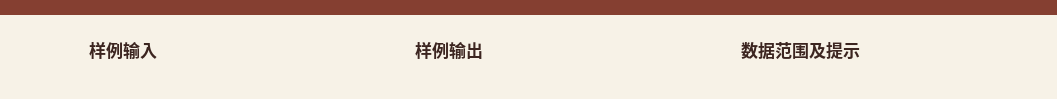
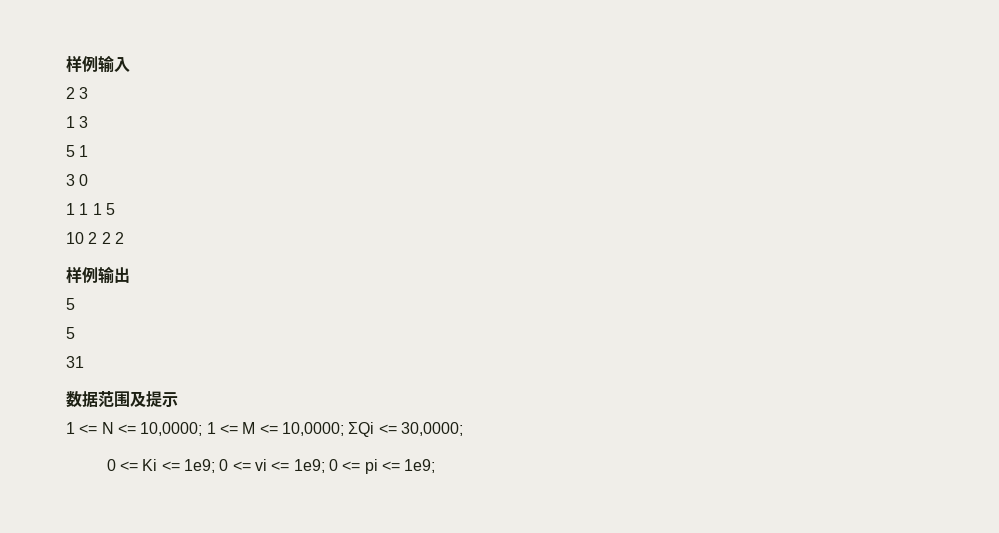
(157, 51) none -> [66,87,89,99] [66,116,89,128] [66,145,89,157] [66,174,89,186] [66,203,115,215] [66,232,124,244] // 2 3 // 1 3 // 5 1 // 3 0 // 1 1 1 5 // 10 2 2 2
(483, 50) none -> [66,298,75,310] [66,327,75,339] [66,356,84,368] // 5 // 5 // 31
(860, 51) none -> [66,422,463,437] [106,459,436,474] // 1 <= N <= 10,0000; 1 <= M <= 10,0000; ΣQi <= 30,0000; // 0 <= Ki <= 1e9; 0 <= vi <= 1e9; 0 <= pi <= 1e9;

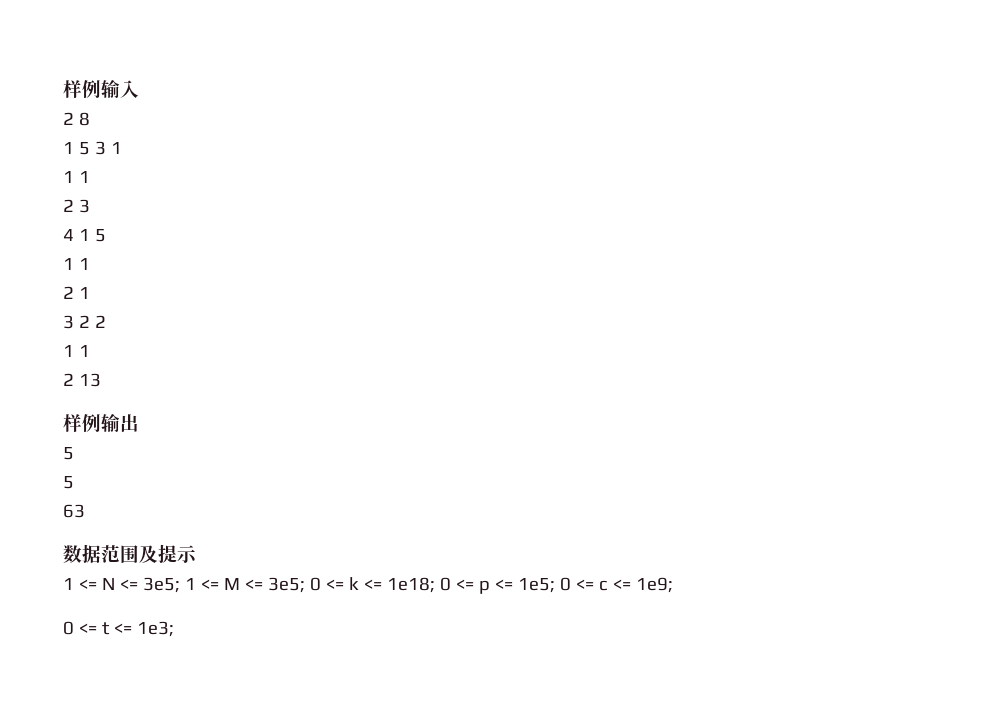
[79,87,89,99] [66,116,89,128] [66,145,75,157] 3 // 1 3 // 5 -> [78,112,90,126] [63,141,122,155] [63,171,90,183] [63,199,90,213] [63,229,106,242] [63,258,90,270] [63,286,74,299] 8 // 1 5 3 1 // 1 1 // 2 3 // 4 1 5 // 1 1 // 2
[79,174,89,186] [66,203,115,215] [66,232,124,244] 0 // 1 1 1 5 // 10 2 2 2 -> [78,315,106,328] [63,345,90,357] [63,373,101,387] 2 2 // 1 1 // 2 13
[66,356,84,368] 31 -> [63,504,85,518] 63
[140,422,203,436] 10,0000; -> [142,577,180,593] 3e5;
[281,422,463,437] [106,459,436,474] 10,0000; ΣQi <= 30,0000; // 0 <= Ki <= 1e9; 0 <= vi <= 1e9; 0 <= pi <= 1e9; -> [267,577,673,594] [63,621,174,637] 3e5; 0 <= k <= 1e18; 0 <= p <= 1e5; 0 <= c <= 1e9; // 0 <= t <= 1e3;

